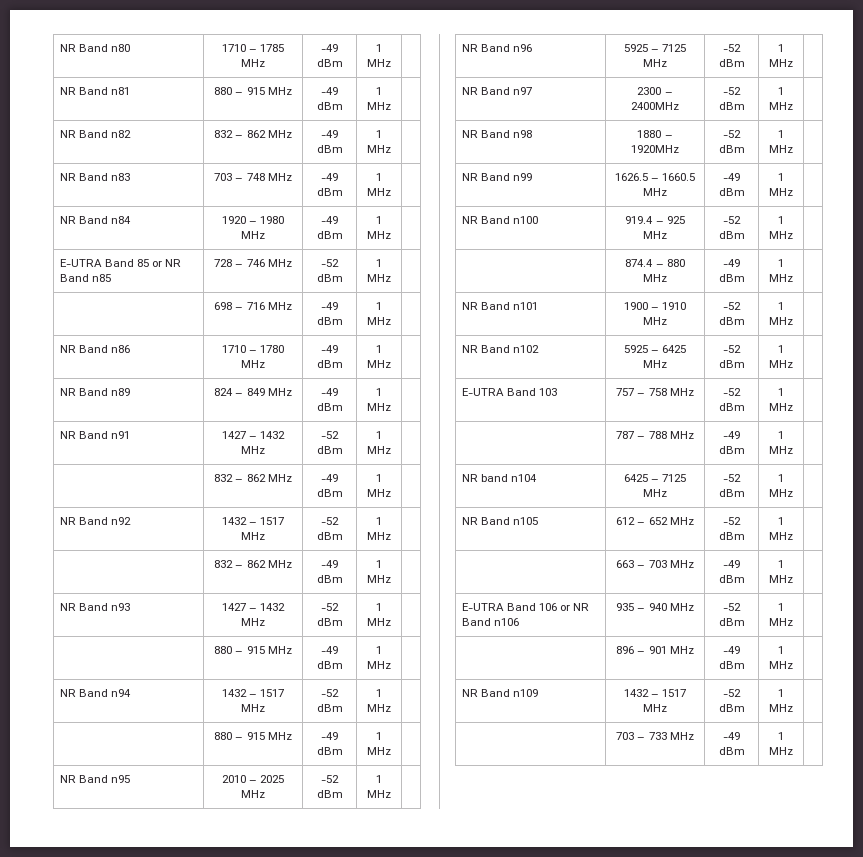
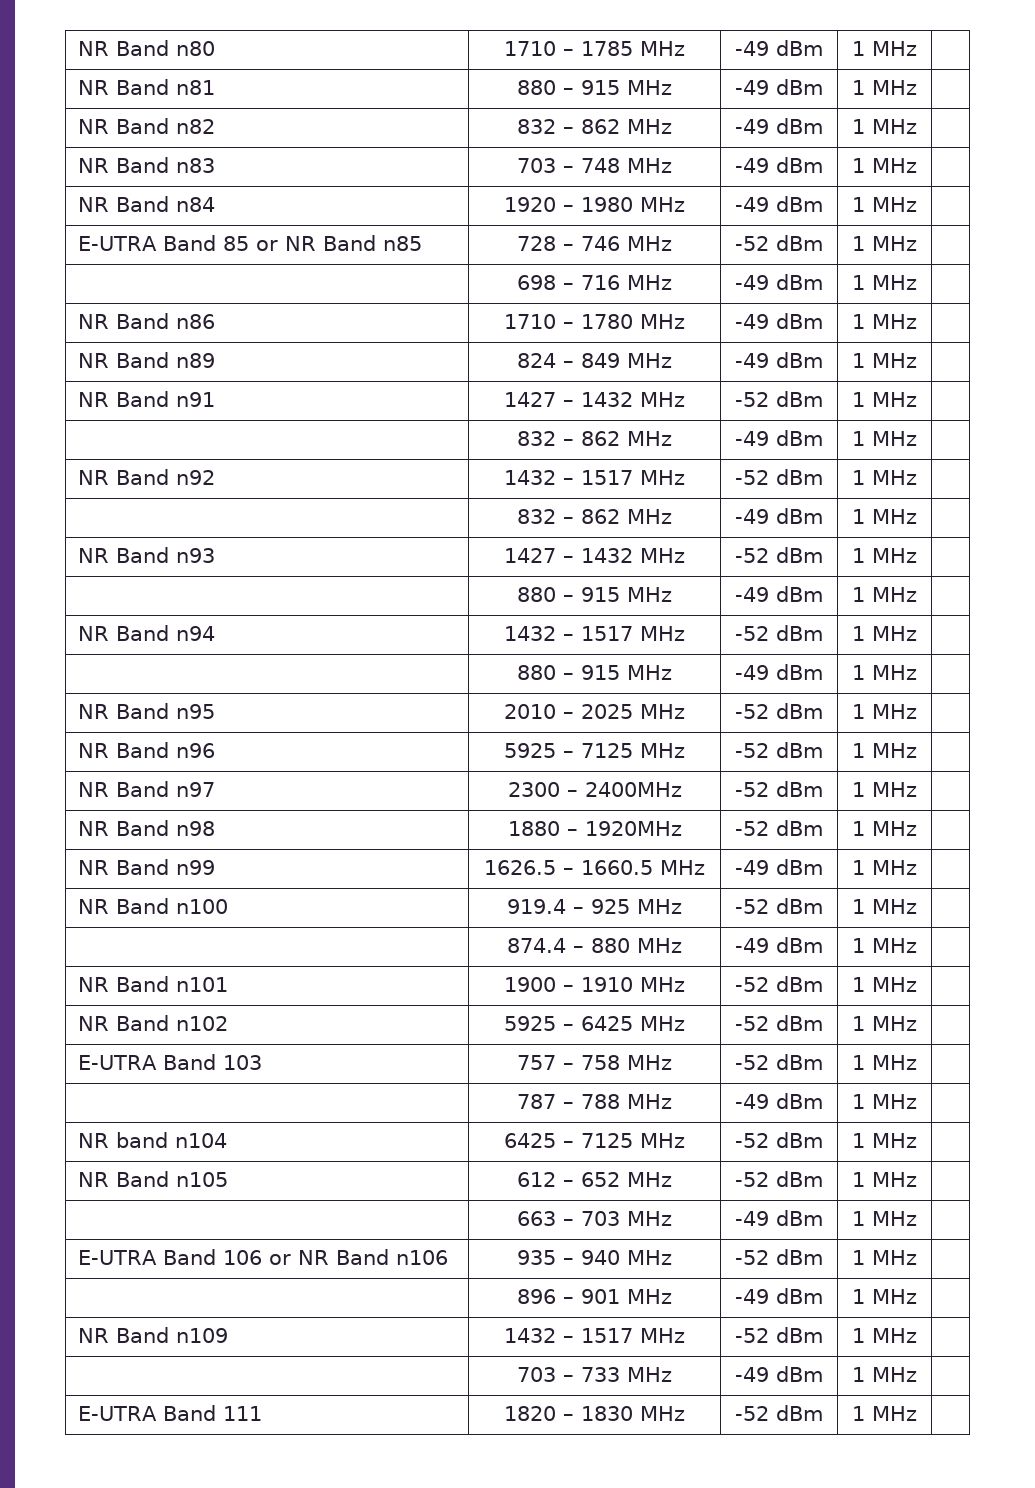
(793, 751) none -> [78,1405,263,1421] [504,1406,685,1421] [735,1405,823,1421] [852,1406,917,1421] // E-UTRA Band 111 | 1820 – 1830 MHz | -52 dBm | 1 MHz |

